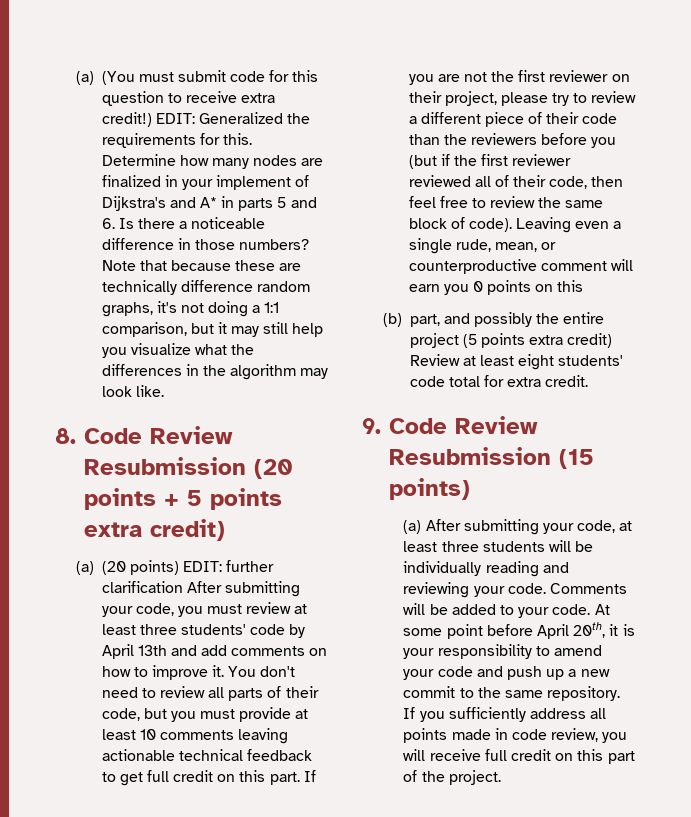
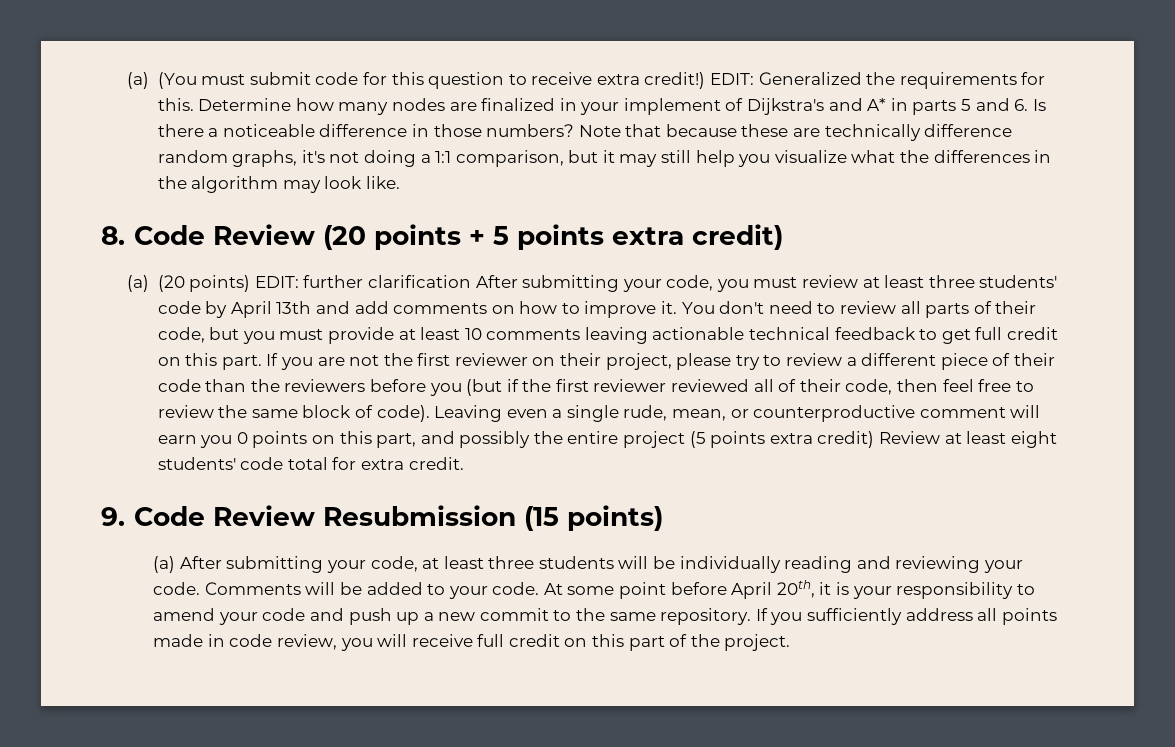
[83,457,246,475] Resubmission -> (315, 234) none
[382,313,402,327] // (b) -> (372, 437) none

